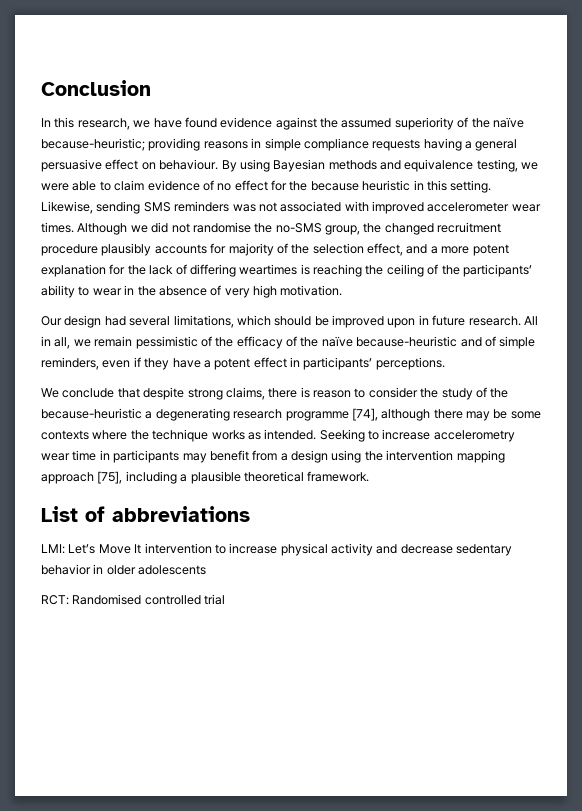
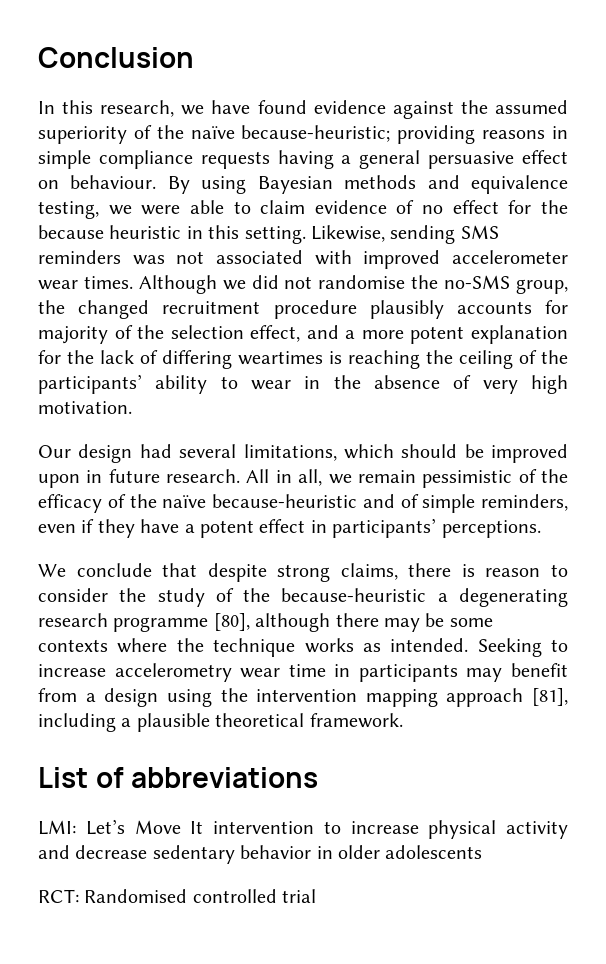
[351,408,378,421] [74], -> [213,613,250,631] [80],
[97,471,123,484] [75], -> [532,688,568,706] [81],

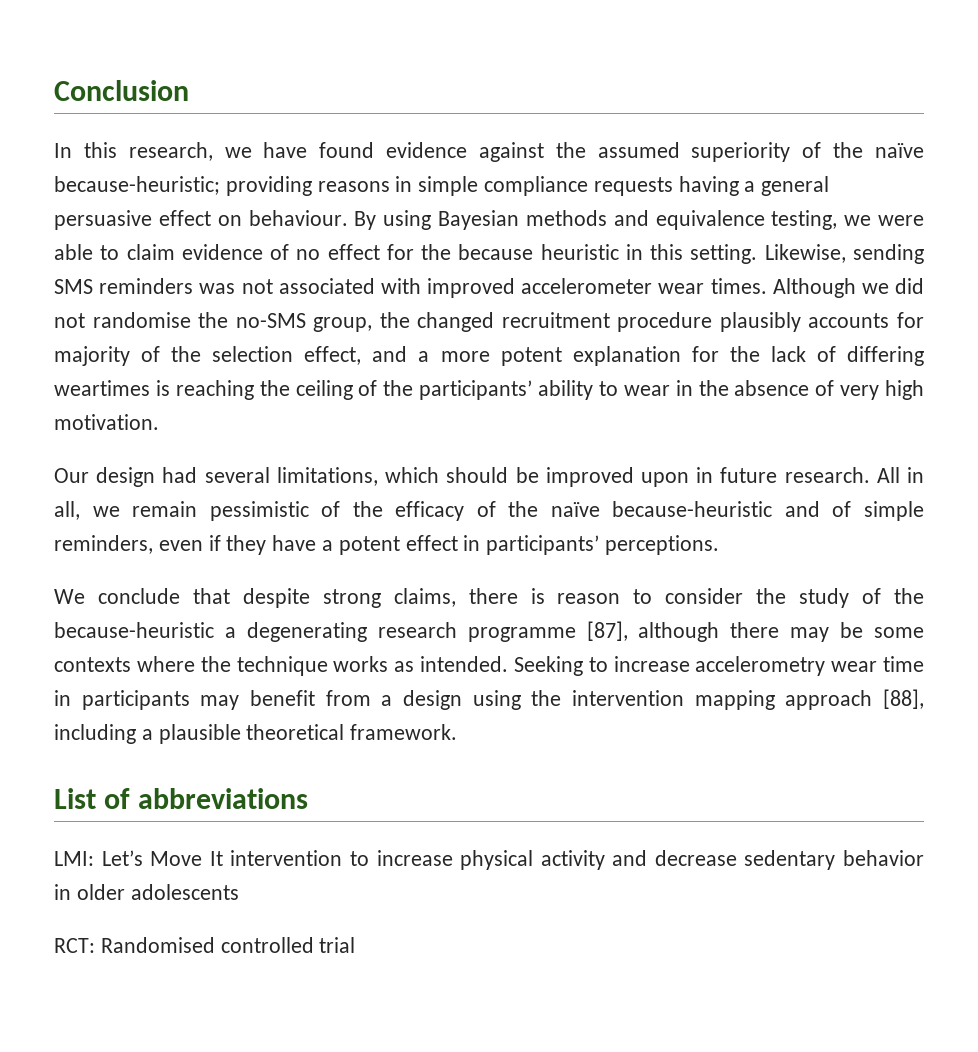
[213,613,250,631] [80], -> [586,621,628,641] [87],
[532,688,568,706] [81], -> [883,689,924,709] [88],

